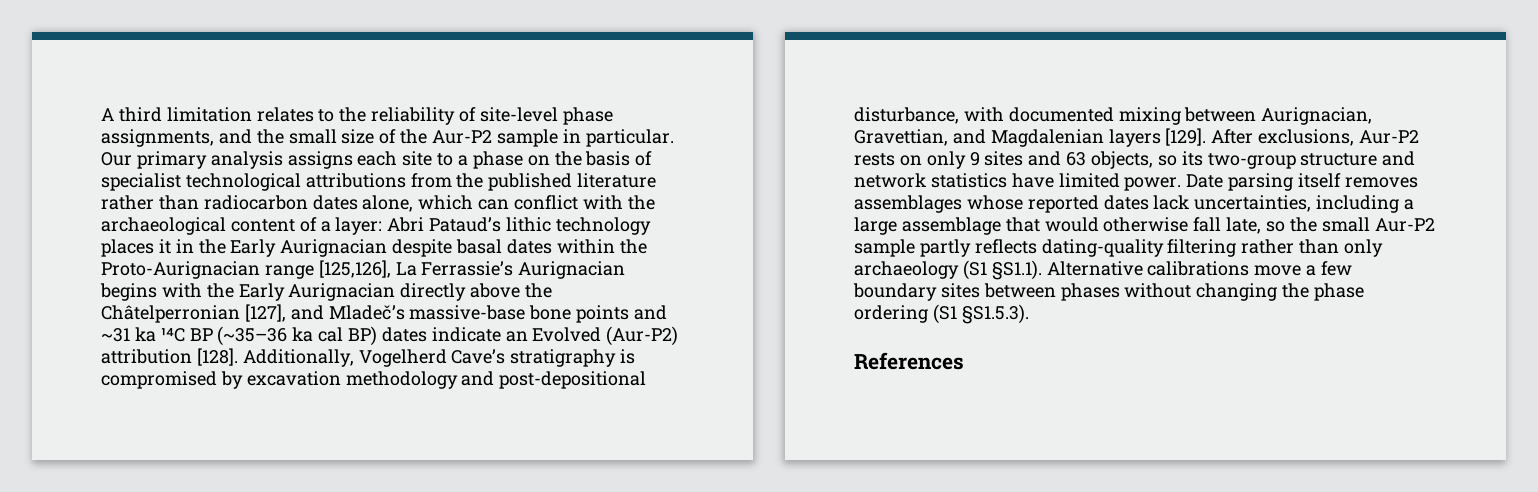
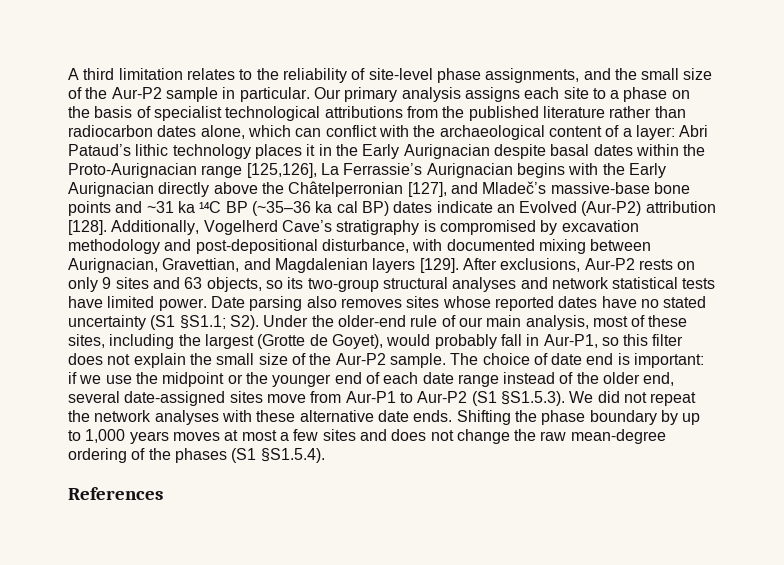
[1300,151,1416,166] [854,173,1007,188] structure and network statistics -> [382,277,716,292] structural analyses and network statistical tests
[1298,173,1418,188] [854,195,1415,213] [854,217,1435,235] [854,239,1384,257] [854,260,1353,280] [853,283,1365,301] [854,304,1029,324] itself removes assemblages whose reported dates lack uncertainties, including a large assemblage that would otherwise fall late, so the small Aur-P2 sample partly reflects dating-quality filtering rather than only archaeology (S1 §S1.1). Alternative calibrations move a few boundary sites between phases without changing the phase ordering (S1 §S1.5.3). -> [306,296,707,311] [68,315,688,330] [68,334,684,349] [68,353,705,368] [68,372,675,387] [68,391,697,406] [68,410,701,425] [68,429,666,444] [68,448,325,463] also removes sites whose reported dates have no stated uncertainty (S1 §S1.1; S2). Under the older-end rule of our main analysis, most of these sites, including the largest (Grotte de Goyet), would probably fall in Aur-P1, so this filter does not explain the small size of the Aur-P2 sample. The choice of date end is important: if we use the midpoint or the younger end of each date range instead of the older end, several date-assigned sites move from Aur-P1 to Aur-P2 (S1 §S1.5.3). We did not repeat the network analyses with these alternative date ends. Shifting the phase boundary by up to 1,000 years moves at most a few sites and does not change the raw mean-degree ordering of the phases (S1 §S1.5.4).

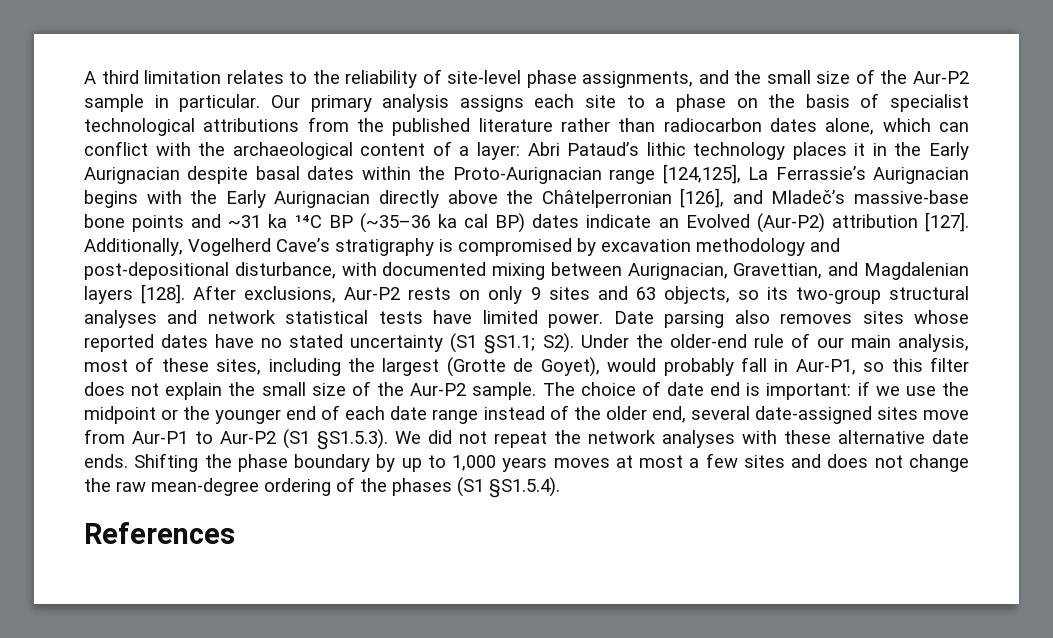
[246,163,317,178] [125,126], -> [662,164,741,184] [124,125],
[407,182,447,197] [127], -> [680,188,725,208] [126],
[68,220,107,235] [128]. -> [925,212,970,232] [127].
[419,258,459,273] [129]. -> [141,284,186,304] [128].

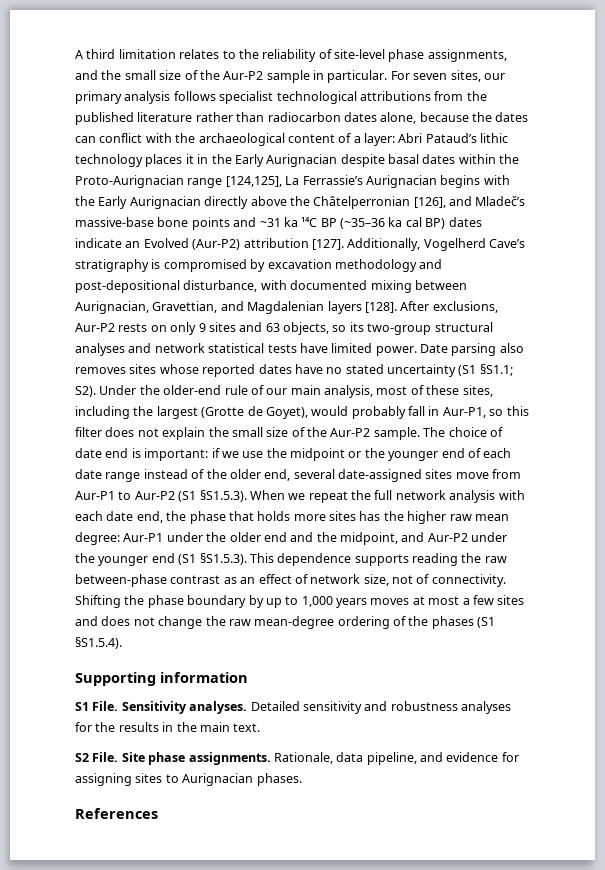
[270,93,880,112] Our primary analysis assigns each site to a phase on the basis of -> [390,70,505,82] [75,91,216,104] For seven sites, our primary analysis follows
[882,118,931,132] which -> [419,112,529,122] because the dates
[395,430,969,448] [84,454,128,468] We did not repeat the network analyses with these alternative date ends. -> [249,490,525,503] [75,511,509,524] [75,532,508,545] [75,553,507,566] [75,574,506,587] When we repeat the full network analysis with each date end, the phase that holds more sites has the higher raw mean degree: Aur-P1 under the older end and the midpoint, and Aur-P2 under the younger end (S1 §S1.5.3). This dependence supports reading the raw between-phase contrast as an effect of network size, not of connectivity.
(560, 487) none -> [75,672,248,686] [75,701,511,714] [75,722,261,732] [75,752,519,765] [75,773,302,786] // Supporting information // S1 File. Sensitivity analyses. Detailed sensitivity and robustness analyses for the results in the main text. // S2 File. Site phase assignments. Rationale, data pipeline, and evidence for assigning sites to Aurignacian phases.

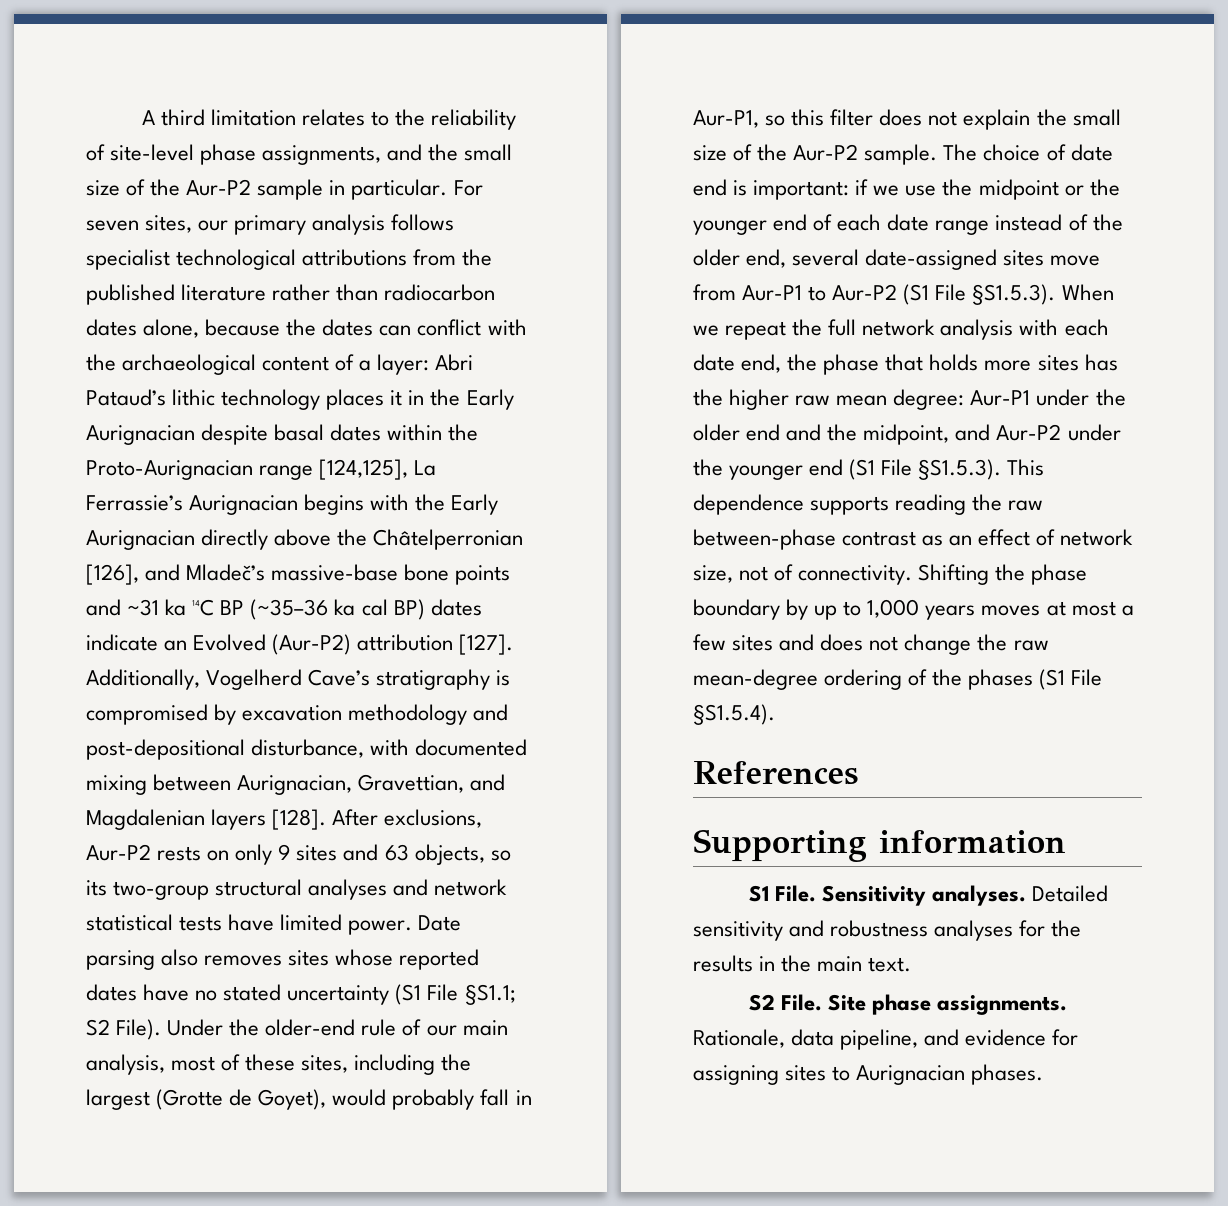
[479,364,513,376] [75,386,96,397] §S1.1; S2). -> [427,984,516,1005] [86,1019,162,1040] File §S1.1; S2 File).
(197, 496) none -> [935,284,967,301] File
(197, 559) none -> [881,459,913,476] File
(496, 622) none -> [1071,669,1103,686] File
(122, 643) none -> [693,761,858,785] // References
[75,808,158,819] // References -> (1044, 1074) none

